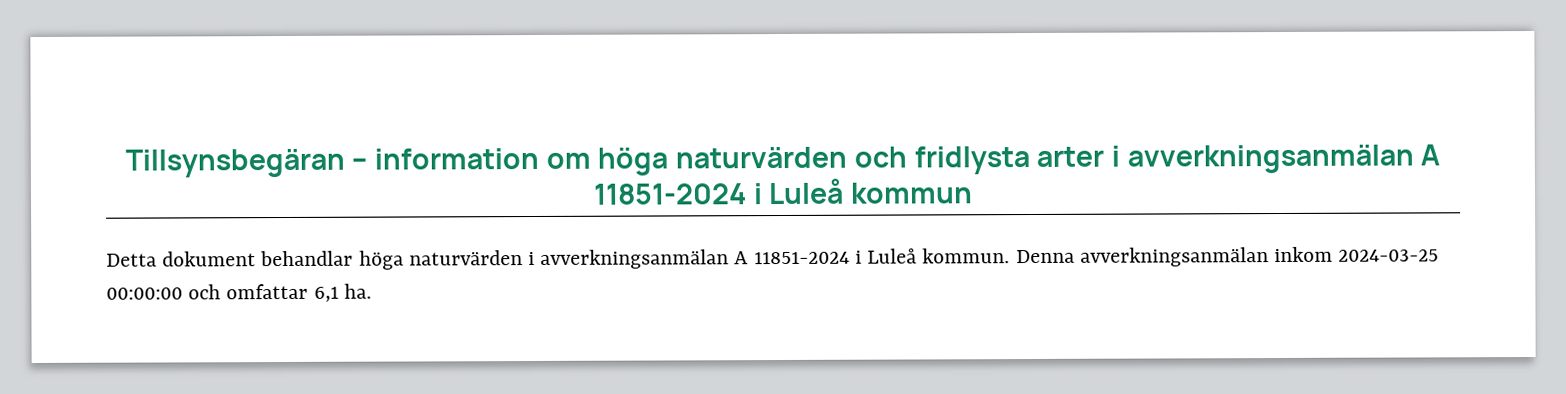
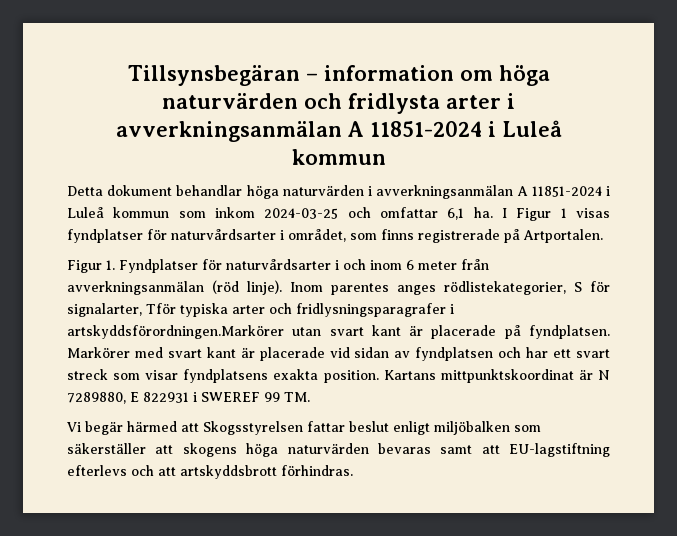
[922,247,1269,267] kommun. Denna avverkningsanmälan -> [113,207,206,218] kommun som
[106,287,183,300] 00:00:00 -> (339, 213) none
(372, 291) none -> [501,208,610,221] [67,229,603,243] [67,259,489,273] [67,280,610,295] [67,303,454,317] [67,325,610,339] [67,347,610,361] [67,369,610,383] [67,392,310,404] [67,421,541,435] [67,443,610,457] [67,465,353,479] I Figur 1 visas fyndplatser för naturvårdsarter i området, som finns registrerade på Artportalen. // Figur 1. Fyndplatser för naturvårdsarter i och inom 6 meter från avverkningsanmälan (röd linje). Inom parentes anges rödlistekategorier, S för signalarter, Tför typiska arter och fridlysningsparagrafer i artskyddsförordningen.Markörer utan svart kant är placerade på fyndplatsen. Markörer med svart kant är placerade vid sidan av fyndplatsen och har ett svart streck som visar fyndplatsens exakta position. Kartans mittpunktskoordinat är N 7289880, E 822931 i SWEREF 99 TM. // Vi begär härmed att Skogsstyrelsen fattar beslut enligt miljöbalken som säkerställer att skogens höga naturvärden bevaras samt att EU-lagstiftning efterlevs och att artskyddsbrott förhindras.

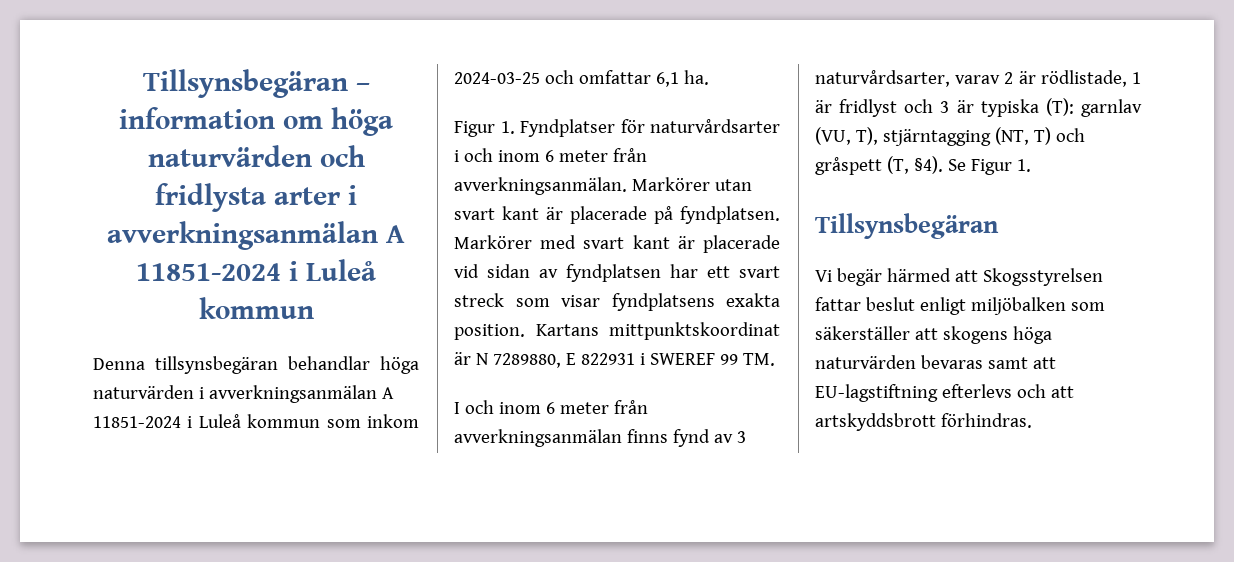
[67,185,173,196] Detta dokument -> [93,356,278,374] Denna tillsynsbegäran
[501,208,610,221] [67,229,603,243] I Figur 1 visas fyndplatser för naturvårdsarter i området, som finns registrerade på Artportalen. -> (709, 77) none
[67,280,610,295] [67,303,454,317] [67,325,284,339] avverkningsanmälan (röd linje). Inom parentes anges rödlistekategorier, S för signalarter, Tför typiska arter och fridlysningsparagrafer i artskyddsförordningen.Markörer -> [454,177,710,195] avverkningsanmälan. Markörer
[498,347,522,358] och -> (661, 273) none
(310, 397) none -> [454,400,648,414] [454,429,746,447] [815,70,1141,87] [815,98,1142,117] [815,127,1085,146] [815,156,1031,175] [815,213,999,239] // I och inom 6 meter från avverkningsanmälan finns fynd av 3 naturvårdsarter, varav 2 är rödlistade, 1 är fridlyst och 3 är typiska (T): garnlav (VU, T), stjärntagging (NT, T) och gråspett (T, §4). Se Figur 1. // Tillsynsbegäran

